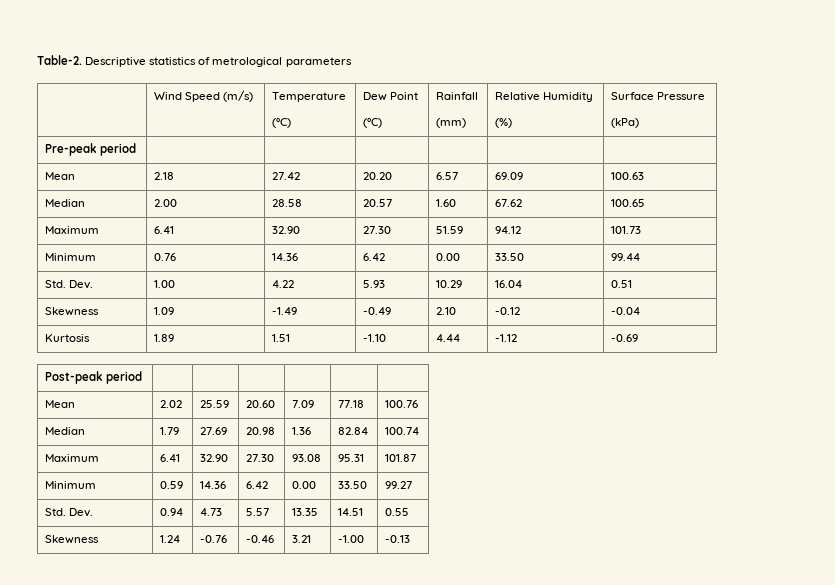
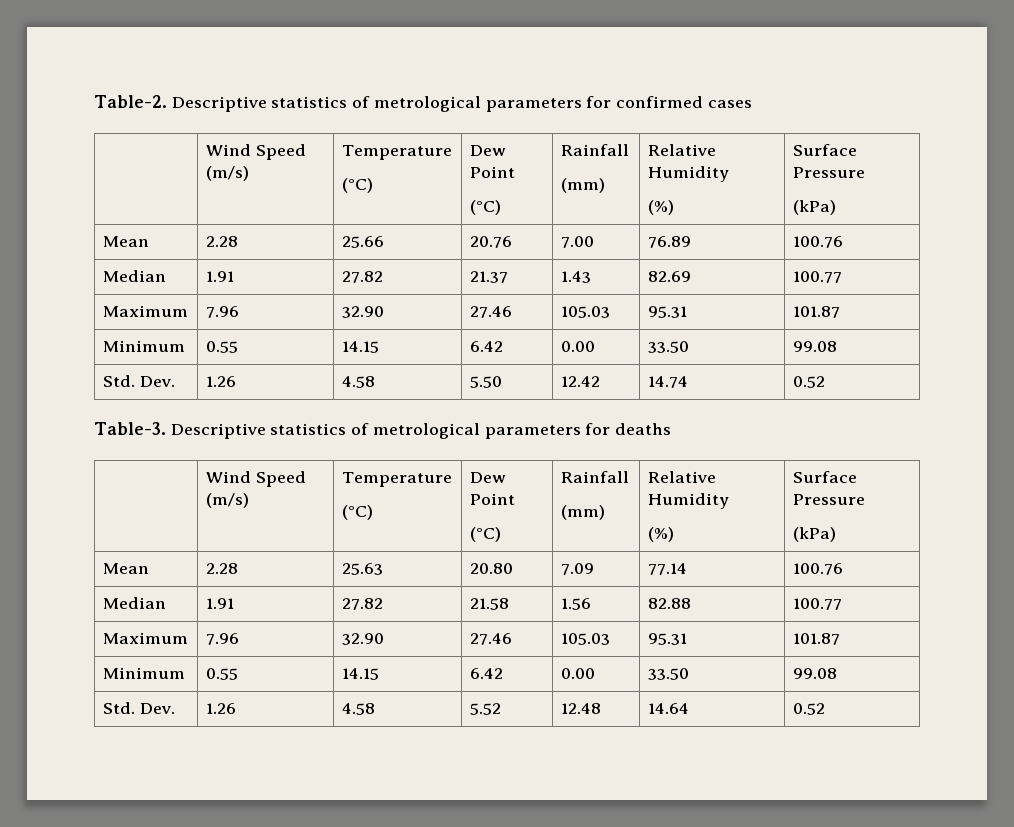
(352, 62) none -> [586,96,752,108] for confirmed cases
[45,143,137,156] [45,172,76,180] [154,172,175,180] [272,172,301,180] [363,172,393,180] [436,172,459,180] [495,172,524,180] [611,172,645,180] [45,199,86,207] [154,199,178,207] [272,199,303,207] [363,199,393,207] [436,199,457,207] [495,199,523,207] [611,199,646,207] [45,226,100,234] [154,226,175,234] [272,226,301,234] [363,226,392,234] [436,226,464,234] [495,226,522,234] [611,226,642,234] [45,253,97,261] [154,253,177,261] [272,253,299,261] [363,253,386,261] [436,253,461,261] [495,253,525,261] [611,253,641,261] [45,280,94,289] [154,280,176,288] [272,280,295,288] [363,280,386,288] [436,280,463,288] [495,280,523,288] [611,280,633,288] [45,307,100,316] [154,307,175,315] [272,307,298,315] [363,307,392,315] [436,307,457,315] [495,307,521,315] [611,307,641,315] [45,334,91,342] [154,334,175,342] [272,334,291,342] [363,334,387,342] [436,334,461,342] [495,334,518,342] [611,334,639,342] [45,371,143,384] [45,400,76,408] [160,400,183,408] [200,400,230,408] [246,400,276,408] // Pre-peak period | | | | | | // Mean | 2.18 | 27.42 | 20.20 | 6.57 | 69.09 | 100.63 // Median | 2.00 | 28.58 | 20.57 | 1.60 | 67.62 | 100.65 // Maximum | 6.41 | 32.90 | 27.30 | 51.59 | 94.12 | 101.73 // Minimum | 0.76 | 14.36 | 6.42 | 0.00 | 33.50 | 99.44 // Std. Dev. | 1.00 | 4.22 | 5.93 | 10.29 | 16.04 | 0.51 // Skewness | 1.09 | -1.49 | -0.49 | 2.10 | -0.12 | -0.04 // Kurtosis | 1.89 | 1.51 | -1.10 | 4.44 | -1.12 | -0.69 // Post-peak period | | | | | | // Mean | 2.02 | 25.59 | 20.60 -> [102,236,149,247] [205,236,238,247] [341,236,384,248] [469,236,512,248] [560,236,594,248] [647,236,691,248] [792,236,843,248] [102,270,166,282] [205,271,234,282] [341,271,383,283] [469,271,508,283] [560,271,591,283] [647,271,691,282] [792,271,842,283] [102,305,188,317] [205,306,239,318] [341,306,384,318] [469,306,512,318] [560,306,610,318] [647,306,687,318] [792,306,840,318] [102,340,185,352] [205,341,238,353] [341,341,379,353] [469,341,503,352] [560,341,595,352] [647,341,689,353] [792,341,837,352] [102,375,175,387] [205,376,236,387] [341,376,375,388] [469,376,502,388] [560,376,600,387] [647,376,688,388] [792,376,825,388] [94,422,672,439] [205,471,306,487] [205,493,249,508] [341,472,452,487] [341,505,373,520] [469,472,506,483] [469,493,515,505] [469,527,501,542] [560,471,629,483] [560,505,605,520] [647,471,716,483] [647,493,729,509] [647,527,674,542] [792,471,857,483] [792,494,865,505] [792,527,836,542] [102,563,149,574] [205,563,238,574] [341,563,383,575] [469,563,513,574] // Mean | 2.28 | 25.66 | 20.76 | 7.00 | 76.89 | 100.76 // Median | 1.91 | 27.82 | 21.37 | 1.43 | 82.69 | 100.77 // Maximum | 7.96 | 32.90 | 27.46 | 105.03 | 95.31 | 101.87 // Minimum | 0.55 | 14.15 | 6.42 | 0.00 | 33.50 | 99.08 // Std. Dev. | 1.26 | 4.58 | 5.50 | 12.42 | 14.74 | 0.52 // Table-3. Descriptive statistics of metrological parameters for deaths // | Wind Speed (m/s) | Temperature // (°C) | Dew Point // (°C) | Rainfall // (mm) | Relative Humidity // (%) | Surface Pressure // (kPa) // Mean | 2.28 | 25.63 | 20.80
[338,400,365,408] [385,400,419,408] [45,427,86,435] [160,427,180,435] [200,427,228,435] [246,427,276,435] [292,427,312,435] [338,427,369,435] [385,427,420,435] [45,454,100,462] [160,454,181,462] [200,454,229,462] [246,454,275,462] [292,454,322,462] [338,454,365,462] [385,454,417,462] [45,481,97,489] [160,481,184,489] [200,481,227,489] [246,481,269,489] [292,481,317,489] [338,481,368,489] [385,481,413,489] [45,508,94,517] [160,508,184,516] [200,508,223,516] [246,508,270,516] [292,508,319,516] [338,508,364,516] [385,508,410,516] [45,535,100,544] [160,535,181,543] [200,535,228,543] [246,535,275,543] [292,535,312,543] [338,535,365,543] [385,535,411,543] 77.18 | 100.76 // Median | 1.79 | 27.69 | 20.98 | 1.36 | 82.84 | 100.74 // Maximum | 6.41 | 32.90 | 27.30 | 93.08 | 95.31 | 101.87 // Minimum | 0.59 | 14.36 | 6.42 | 0.00 | 33.50 | 99.27 // Std. Dev. | 0.94 | 4.73 | 5.57 | 13.35 | 14.51 | 0.55 // Skewness | 1.24 | -0.76 | -0.46 | 3.21 | -1.00 | -0.13 -> [647,563,687,575] [792,563,843,575] [102,597,166,609] [205,598,234,609] [341,598,383,610] [469,598,509,610] [560,598,591,610] [647,598,691,609] [792,598,842,610] [102,632,188,644] [205,633,239,645] [341,633,384,645] [469,633,512,645] [560,633,610,645] [647,633,687,645] [792,633,840,645] [102,667,185,679] [205,668,238,680] [341,668,379,680] [469,668,503,679] [560,668,595,679] [647,668,689,680] [792,668,837,679] [102,702,175,714] [205,703,236,714] [341,703,375,715] [469,703,501,715] [560,703,601,714] [647,703,689,714] [792,703,825,715] 77.14 | 100.76 // Median | 1.91 | 27.82 | 21.58 | 1.56 | 82.88 | 100.77 // Maximum | 7.96 | 32.90 | 27.46 | 105.03 | 95.31 | 101.87 // Minimum | 0.55 | 14.15 | 6.42 | 0.00 | 33.50 | 99.08 // Std. Dev. | 1.26 | 4.58 | 5.52 | 12.48 | 14.64 | 0.52

